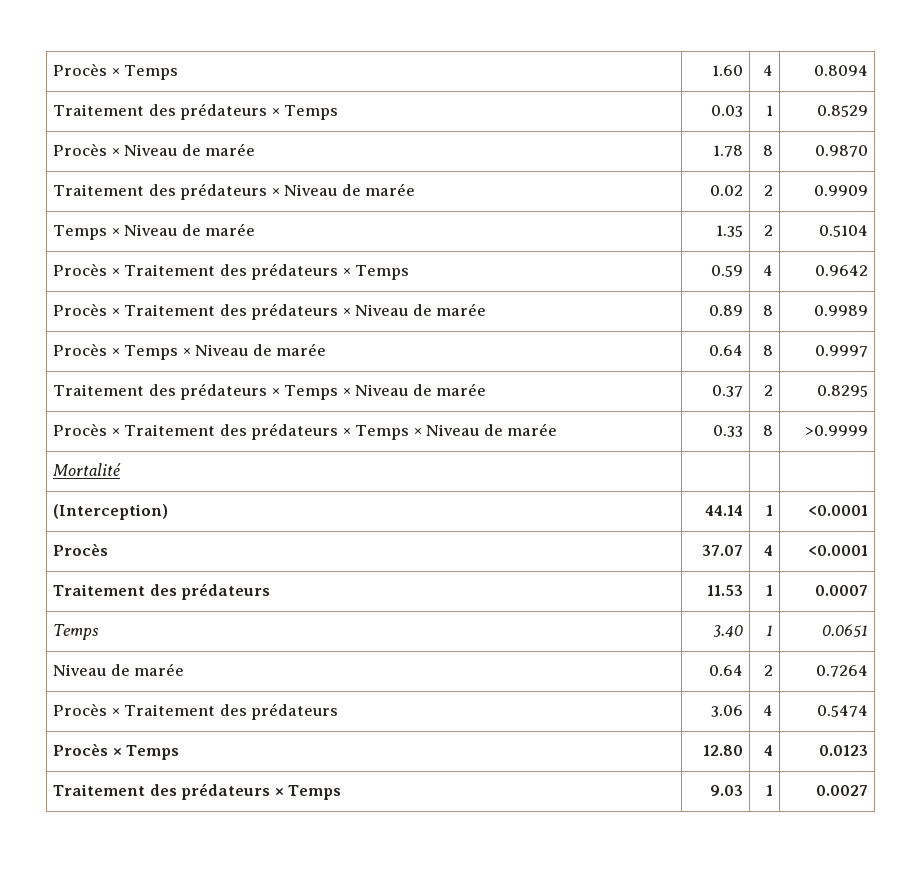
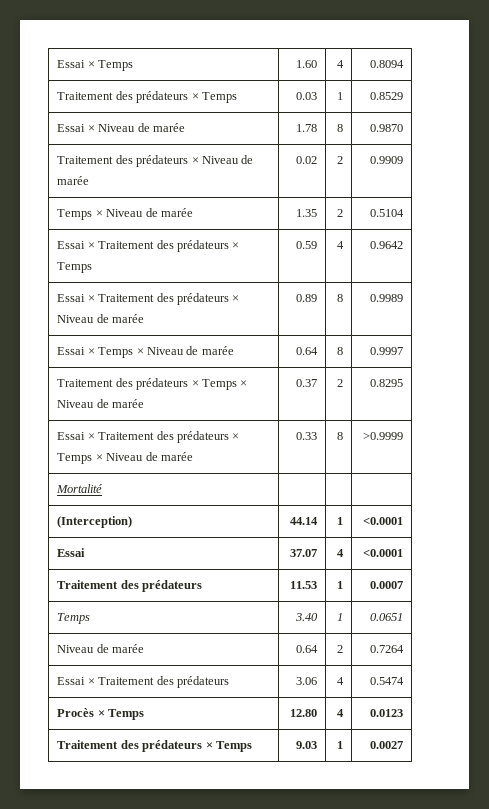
[53,63,108,76] Procès -> [57,60,86,68] Essai
[53,143,108,156] Procès -> [57,124,86,132] Essai
[53,263,108,276] Procès -> [57,241,86,249] Essai
[53,303,108,316] Procès -> [57,294,86,302] Essai
[53,343,108,356] Procès -> [57,347,86,355] Essai
[53,423,108,436] Procès -> [57,432,86,440] Essai
[53,544,109,556] Procès -> [57,548,86,557] Essai
[53,703,108,716] Procès -> [57,677,86,685] Essai

